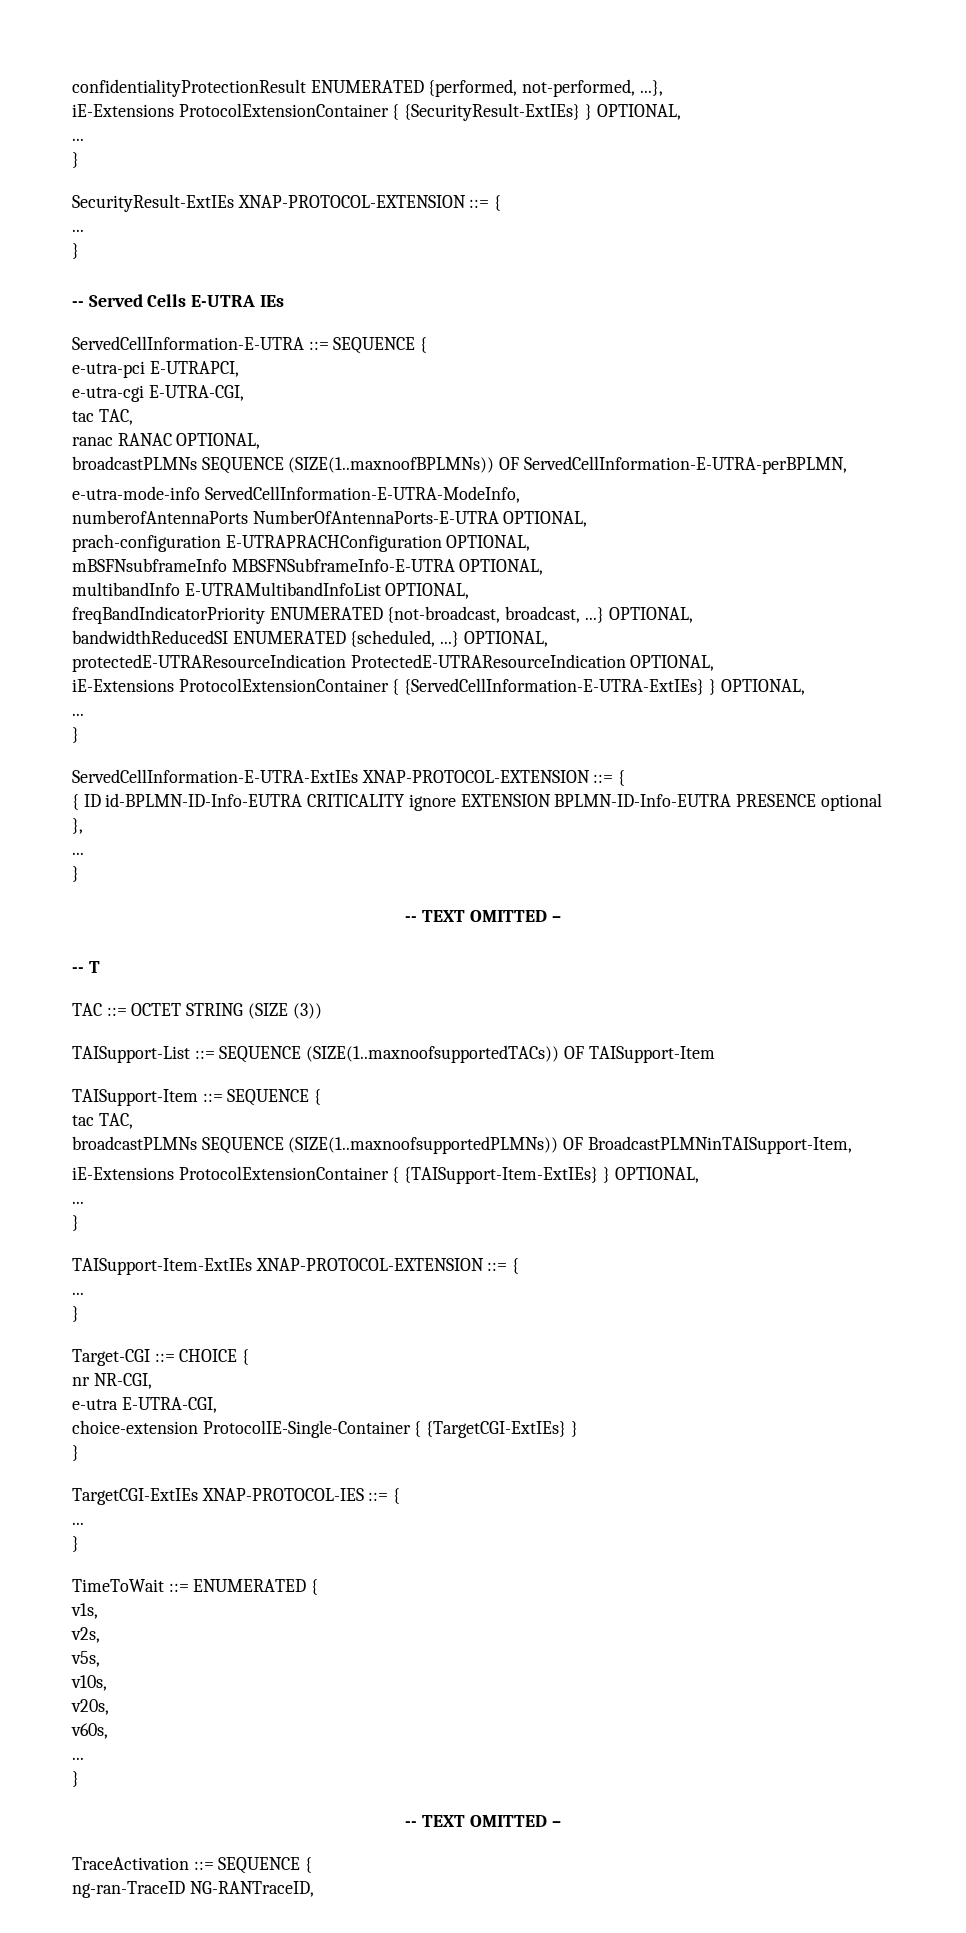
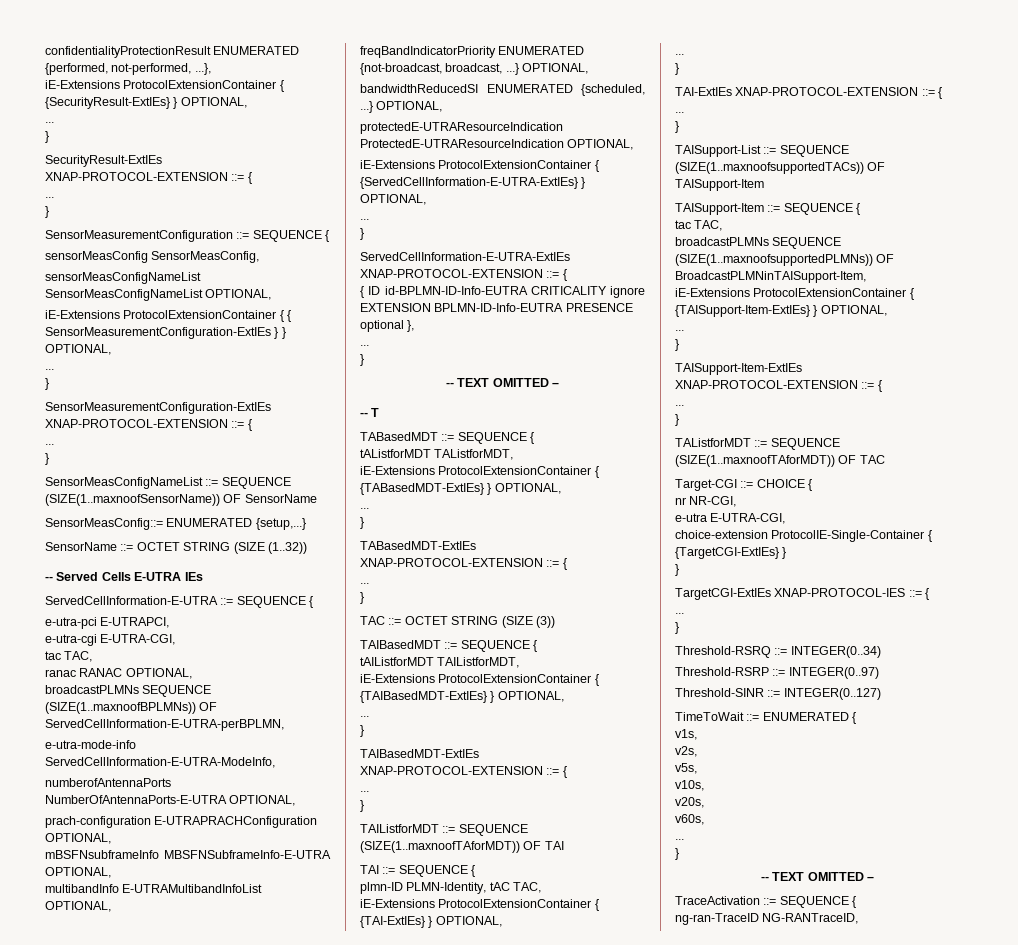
(79, 251) none -> [45,230,330,242] [45,251,260,263] [45,272,201,284] [45,289,272,301] [45,310,292,322] [45,327,286,339] [45,344,111,355] [45,369,54,370] [45,378,49,390] [45,402,271,414] [45,419,252,431] [45,444,54,445] [45,453,49,465] [45,477,291,489] [45,494,317,506] [45,518,306,530] [45,542,307,554] // SensorMeasurementConfiguration ::= SEQUENCE { // sensorMeasConfig SensorMeasConfig, // sensorMeasConfigNameList SensorMeasConfigNameList OPTIONAL, // iE-Extensions ProtocolExtensionContainer { { SensorMeasurementConfiguration-ExtIEs } } OPTIONAL, // ... // } // SensorMeasurementConfiguration-ExtIEs XNAP-PROTOCOL-EXTENSION ::= { // ... // } // SensorMeasConfigNameList ::= SEQUENCE (SIZE(1..maxnoofSensorName)) OF SensorName // SensorMeasConfig::= ENUMERATED {setup,...} // SensorName ::= OCTET STRING (SIZE (1..32))
(100, 967) none -> [360,432,535,444] [360,449,514,460] [360,466,599,478] [360,483,561,495] [360,508,369,509] [360,517,364,529] [360,541,476,550] [360,558,567,570] [360,583,369,584] [360,592,364,604] // TABasedMDT ::= SEQUENCE { // tAListforMDT TAListforMDT, // iE-Extensions ProtocolExtensionContainer { {TABasedMDT-ExtIEs} } OPTIONAL, // ... // } // TABasedMDT-ExtIEs XNAP-PROTOCOL-EXTENSION ::= { // ... // }
(322, 1011) none -> [360,640,538,652] [360,657,520,668] [360,674,599,686] [360,691,564,703] [360,716,369,717] [360,725,364,737] [360,749,479,758] [360,766,567,778] [360,791,369,792] [360,800,364,812] [360,824,528,836] [360,841,564,853] [360,865,476,877] [360,882,542,894] [360,899,599,911] [360,916,502,928] [675,54,684,55] [675,63,679,75] [675,87,943,99] [675,112,684,113] [675,121,679,133] // TAIBasedMDT ::= SEQUENCE { // tAIListforMDT TAIListforMDT, // iE-Extensions ProtocolExtensionContainer { {TAIBasedMDT-ExtIEs} } OPTIONAL, // ... // } // TAIBasedMDT-ExtIEs XNAP-PROTOCOL-EXTENSION ::= { // ... // } // TAIListforMDT ::= SEQUENCE (SIZE(1..maxnoofTAforMDT)) OF TAI // TAI ::= SEQUENCE { // plmn-ID PLMN-Identity, tAC TAC, // iE-Extensions ProtocolExtensionContainer { {TAI-ExtIEs} } OPTIONAL, // ... // } // TAI-ExtIEs XNAP-PROTOCOL-EXTENSION ::= { // ... // }
(79, 1314) none -> [675,438,840,450] [675,455,885,467] // TAListforMDT ::= SEQUENCE (SIZE(1..maxnoofTAforMDT)) OF TAC
(79, 1544) none -> [675,646,881,658] [675,667,879,679] [675,688,881,700] // Threshold-RSRQ ::= INTEGER(0..34) // Threshold-RSRP ::= INTEGER(0..97) // Threshold-SINR ::= INTEGER(0..127)

